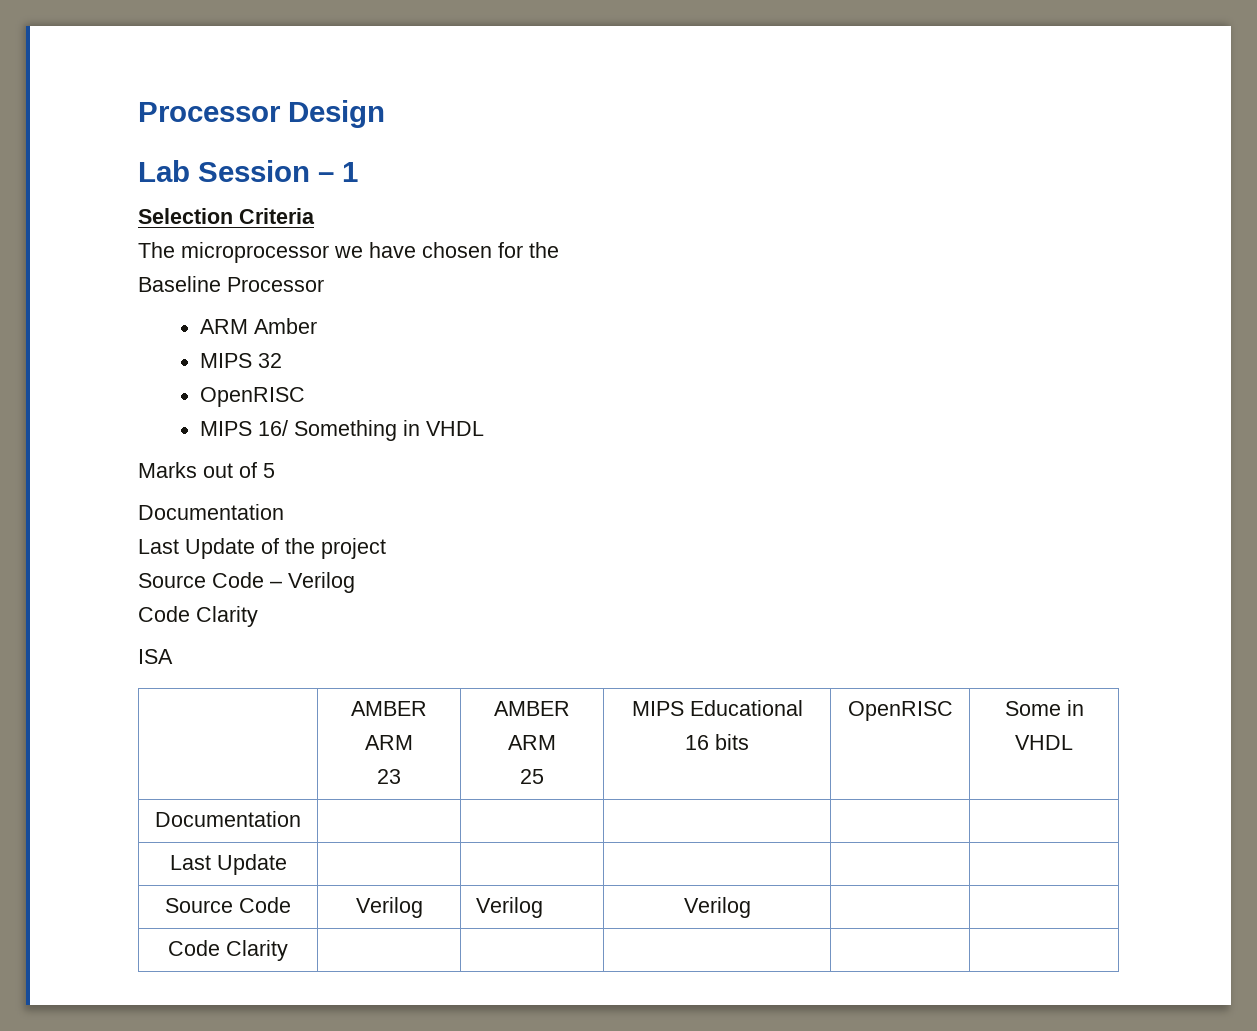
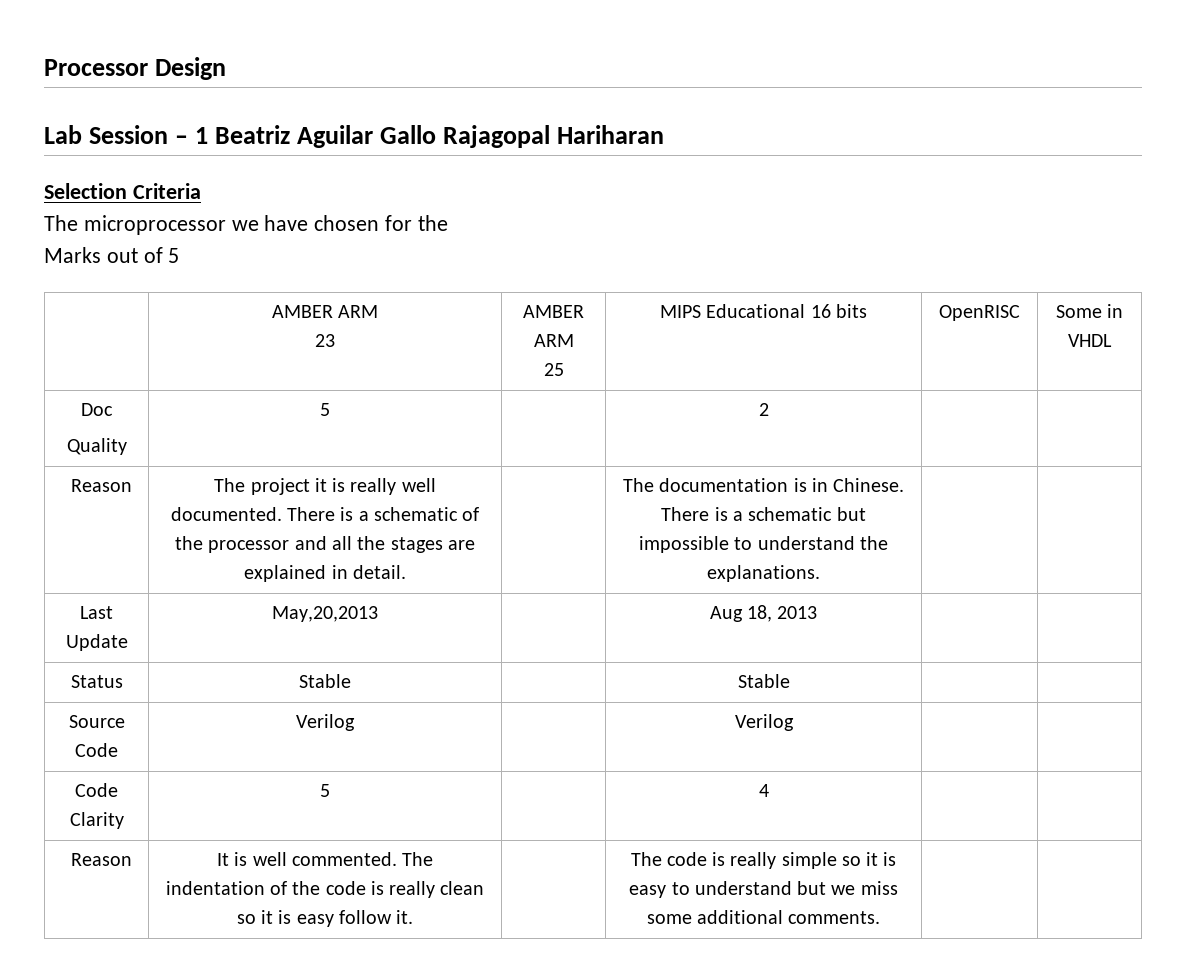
(358, 172) none -> [215,125,665,148] Beatriz Aguilar Gallo Rajagopal Hariharan
[138,276,324,292] [200,318,318,334] [200,353,283,368] [200,387,306,407] [200,420,485,441] [138,462,275,478] [138,504,284,520] [138,538,386,559] [138,572,355,593] [138,606,258,627] [138,649,173,664] Baseline Processor // ARM Amber // MIPS 32 // OpenRISC // MIPS 16/ Something in VHDL // Marks out of 5 // Documentation // Last Update of the project // Source Code – Verilog // Code Clarity // ISA -> [44,247,180,263] Marks out of 5
[155,811,301,827] [169,854,287,875] Documentation | | | | | // Last Update | | | -> [81,403,113,416] [66,438,127,455] [320,403,330,416] [758,403,769,416] [71,479,133,492] [214,478,436,495] [170,507,480,521] [175,536,475,553] [244,565,406,582] [622,478,905,492] [661,507,866,521] [639,536,888,553] [707,565,820,582] [80,606,113,619] [65,634,128,651] [272,606,378,622] [709,605,818,622] [70,675,123,688] [299,674,351,688] [737,674,790,688] Doc // Quality | 5 | | 2 | | // Reason | The project it is really well documented. There is a schematic of the processor and all the stages are explained in detail. | | The documentation is in Chinese. There is a schematic but impossible to understand the explanations. | | // Last Update | May,20,2013 | | Aug 18, 2013 | | // Status | Stable | | Stable
[476,897,544,918] Verilog -> (355, 722) none
(288, 950) | | -> [320,784,330,797] [758,784,769,797] [71,853,133,866] [216,852,434,866] [165,881,485,898] [236,910,414,927] [630,852,897,869] [629,881,898,898] [646,910,881,924] 5 | | 4 | | // Reason | It is well commented. The indentation of the code is really clean so it is easy follow it. | | The code is really simple so it is easy to understand but we miss some additional comments.

